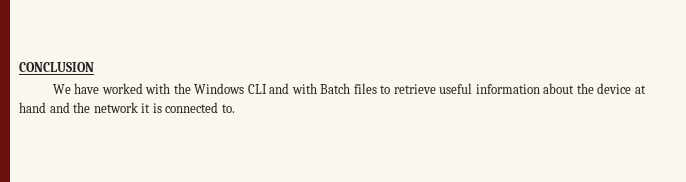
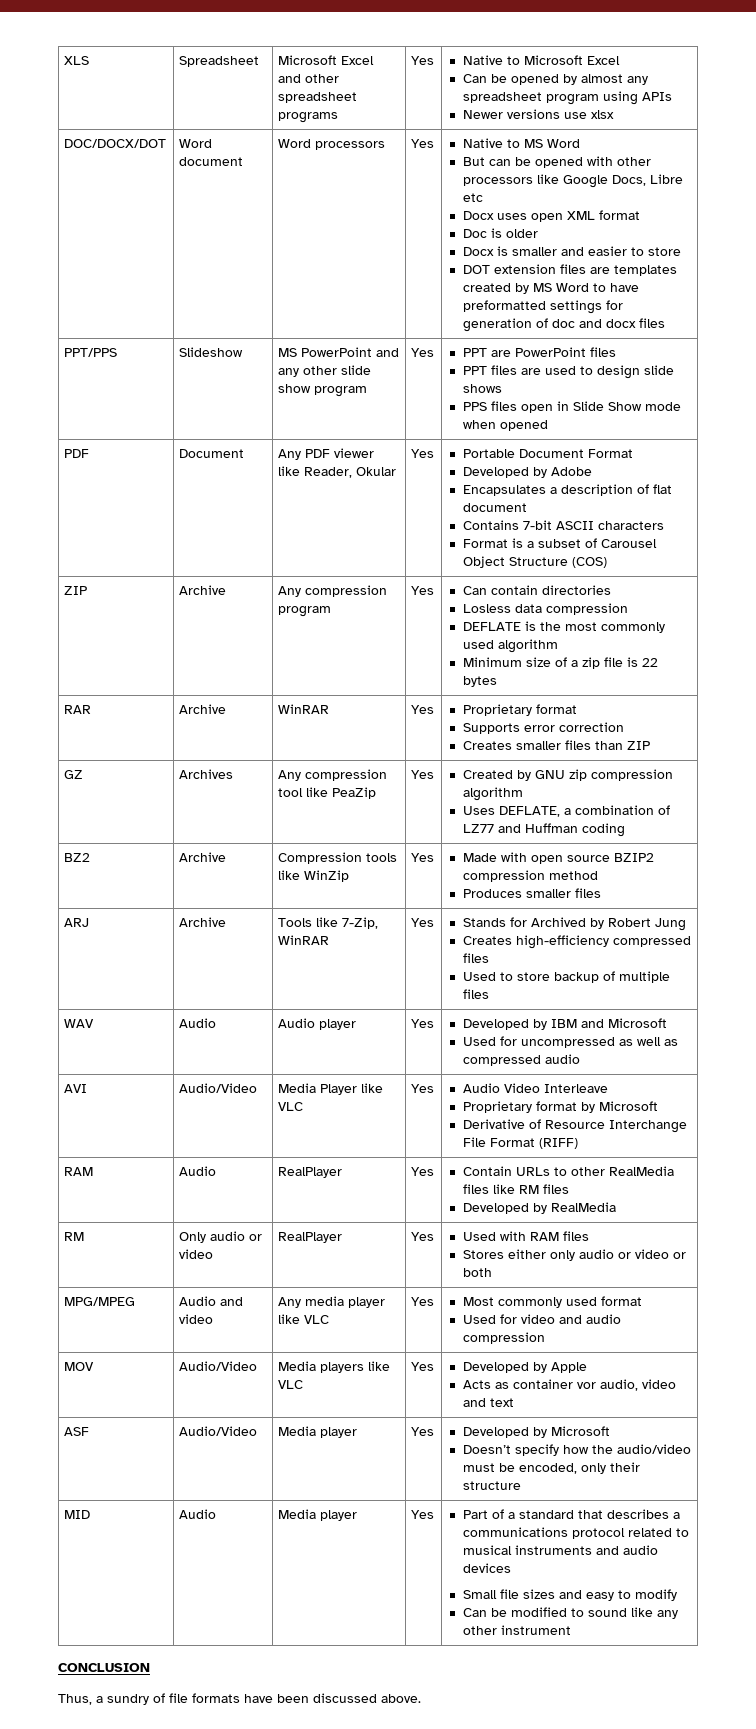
[19,62,94,72] [52,83,646,94] [19,102,235,113] CONCLUSION // We have worked with the Windows CLI and with Batch files to retrieve useful information about the device at hand and the network it is connected to. -> [64,56,90,65] [179,56,260,67] [278,55,375,65] [278,74,340,83] [278,92,358,103] [278,112,339,123] [411,56,435,65] [462,55,620,65] [462,74,648,85] [462,91,672,105] [462,109,614,119] [64,139,167,148] [179,139,213,148] [179,157,244,166] [278,139,386,150] [411,139,435,148] [462,138,580,148] [462,156,651,168] [462,174,683,188] [462,193,483,202] [462,210,640,222] [462,228,538,238] [462,246,681,256] [462,264,677,276] [462,283,639,294] [462,300,623,314] [462,318,665,332] [64,348,118,357] [179,347,244,357] [278,347,400,357] [278,365,372,377] [278,384,368,397] [411,348,435,357] [462,347,616,357] [462,365,674,379] [462,384,502,393] [462,401,681,413] [462,420,548,431] [64,449,90,458] [179,449,245,458] [278,448,375,460] [278,466,397,478] [411,449,435,458] [462,449,633,458] [462,467,592,478] [462,484,672,496] [462,503,527,512] [462,520,664,530] [462,538,657,548] [462,556,607,568] [64,586,88,595] [179,585,227,595] [278,585,388,597] [278,606,332,617] [411,586,435,595] [462,585,611,595] [462,603,628,615] [462,621,665,633] [462,639,558,653] [462,657,658,669] [462,676,497,687] [64,705,92,714] [179,704,227,714] [278,704,330,714] [411,705,435,714] [462,704,577,716] [462,722,624,734] [462,740,650,750] [64,770,84,779] [179,769,234,779] [278,769,388,781] [278,787,377,799] [411,770,435,779] [462,769,673,781] [462,787,523,801] [462,805,670,817] [462,823,625,837] [64,853,91,862] [179,852,227,862] [278,852,398,864] [278,870,350,882] [411,853,435,862] [462,852,654,864] [462,870,598,882] [462,888,601,898] [64,918,90,927] [179,917,227,927] [278,917,379,929] [278,935,330,945] [411,918,435,927] [462,917,686,931] [462,935,691,949] [462,953,489,963] [462,971,670,983] [462,989,489,999] [64,1019,95,1028] [179,1018,217,1028] [278,1018,357,1030] [411,1019,435,1028] [462,1018,667,1030] [462,1036,678,1048] [462,1054,580,1066] [64,1084,88,1093] [179,1083,258,1093] [278,1083,384,1095] [278,1102,304,1111] [411,1084,435,1093] [462,1083,608,1093] [462,1101,658,1113] [462,1119,687,1133] [462,1137,578,1149] [64,1167,94,1176] [179,1166,217,1176] [278,1167,343,1178] [411,1167,435,1176] [462,1166,674,1176] [462,1184,569,1194] [462,1202,616,1214] [64,1232,85,1241] [179,1231,263,1243] [179,1249,214,1259] [278,1232,343,1243] [411,1232,435,1241] [462,1231,589,1241] [462,1249,686,1261] [462,1268,492,1277] [64,1297,136,1306] [179,1296,244,1306] [179,1314,214,1324] [278,1296,386,1308] [278,1314,330,1324] [411,1297,435,1306] [462,1296,642,1308] [462,1314,621,1324] [462,1332,545,1344] [64,1362,95,1371] [179,1361,258,1371] [278,1361,391,1373] [278,1380,304,1389] [411,1362,435,1371] [462,1362,587,1373] [462,1379,676,1391] [462,1398,514,1407] [64,1427,90,1436] [179,1426,258,1436] [278,1426,358,1438] [411,1427,435,1436] [462,1426,610,1438] [462,1444,691,1456] [462,1462,640,1474] [462,1481,521,1490] [64,1510,91,1519] [179,1509,217,1519] [278,1509,358,1521] [411,1510,435,1519] [462,1509,680,1519] [462,1527,689,1539] [462,1545,658,1555] [462,1563,511,1573] [462,1589,677,1601] [462,1607,678,1619] [462,1625,571,1635] [58,1663,150,1672] [58,1693,421,1705] XLS | Spreadsheet | Microsoft Excel and other spreadsheet programs | Yes | Native to Microsoft Excel // Can be opened by almost any spreadsheet program using APIs // Newer versions use xlsx // DOC/DOCX/DOT | Word document | Word processors | Yes | Native to MS Word // But can be opened with other processors like Google Docs, Libre etc // Docx uses open XML format // Doc is older // Docx is smaller and easier to store // DOT extension files are templates created by MS Word to have preformatted settings for generation of doc and docx files // PPT/PPS | Slideshow | MS PowerPoint and any other slide show program | Yes | PPT are PowerPoint files // PPT files are used to design slide shows // PPS files open in Slide Show mode when opened // PDF | Document | Any PDF viewer like Reader, Okular | Yes | Portable Document Format // Developed by Adobe // Encapsulates a description of flat document // Contains 7-bit ASCII characters // Format is a subset of Carousel Object Structure (COS) // ZIP | Archive | Any compression program | Yes | Can contain directories // Losless data compression // DEFLATE is the most commonly used algorithm // Minimum size of a zip file is 22 bytes // RAR | Archive | WinRAR | Yes | Proprietary format // Supports error correction // Creates smaller files than ZIP // GZ | Archives | Any compression tool like PeaZip | Yes | Created by GNU zip compression algorithm // Uses DEFLATE, a combination of LZ77 and Huffman coding // BZ2 | Archive | Compression tools like WinZip | Yes | Made with open source BZIP2 compression method // Produces smaller files // ARJ | Archive | Tools like 7-Zip, WinRAR | Yes | Stands for Archived by Robert Jung // Creates high-efficiency compressed files // Used to store backup of multiple files // WAV | Audio | Audio player | Yes | Developed by IBM and Microsoft // Used for uncompressed as well as compressed audio // AVI | Audio/Video | Media Player like VLC | Yes | Audio Video Interleave // Proprietary format by Microsoft // Derivative of Resource Interchange File Format (RIFF) // RAM | Audio | RealPlayer | Yes | Contain URLs to other RealMedia files like RM files // Developed by RealMedia // RM | Only audio or video | RealPlayer | Yes | Used with RAM files // Stores either only audio or video or both // MPG/MPEG | Audio and video | Any media player like VLC | Yes | Most commonly used format // Used for video and audio compression // MOV | Audio/Video | Media players like VLC | Yes | Developed by Apple // Acts as container vor audio, video and text // ASF | Audio/Video | Media player | Yes | Developed by Microsoft // Doesn’t specify how the audio/video must be encoded, only their structure // MID | Audio | Media player | Yes | Part of a standard that describes a communications protocol related to musical instruments and audio devices // Small file sizes and easy to modify // Can be modified to sound like any other instrument // CONCLUSION // Thus, a sundry of file formats have been discussed above.

